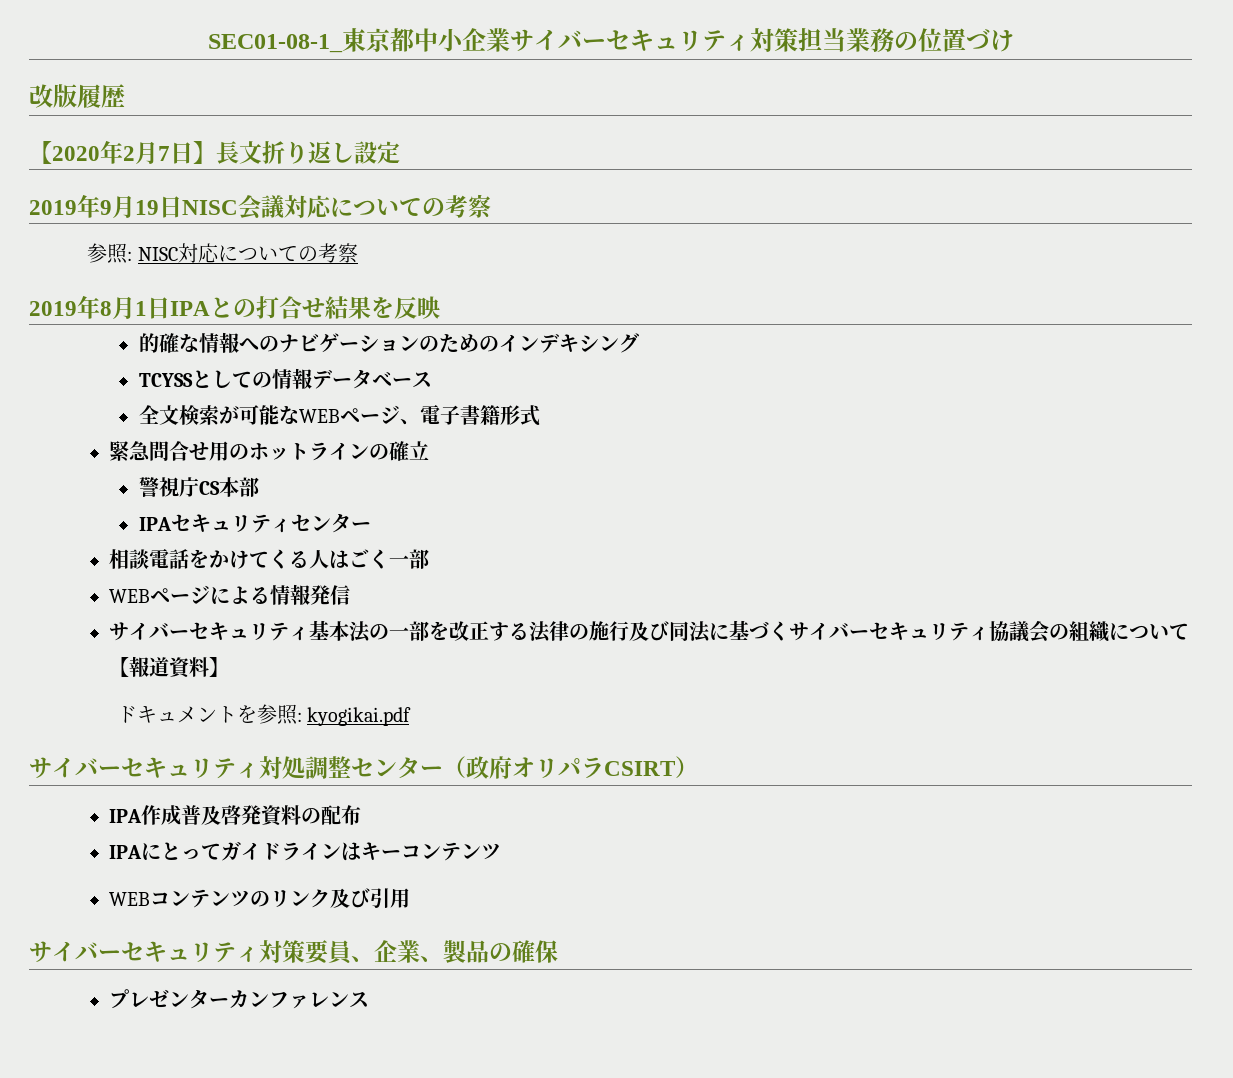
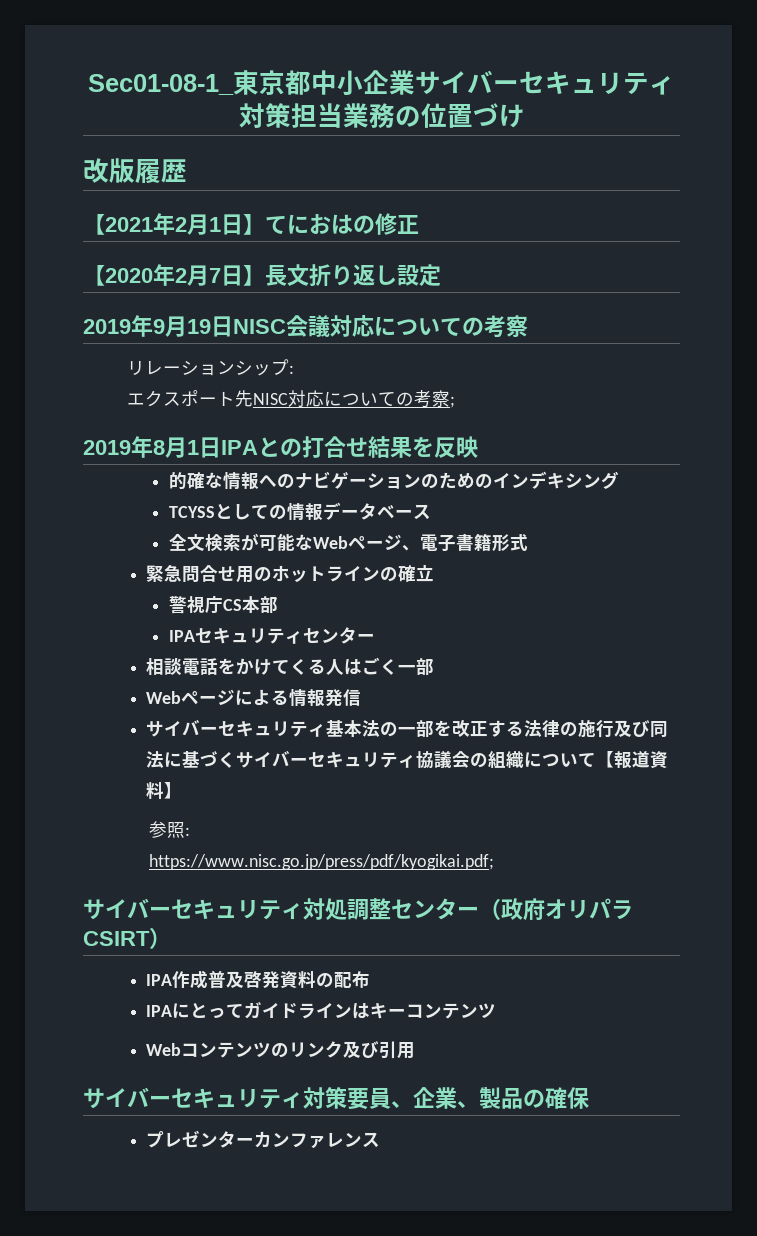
[207,34,343,53] SEC01-08-1_ -> [88,74,234,95] Sec01-08-1_
(125, 96) none -> [83,213,419,235] // 【2021年2月1日】てにおはの修正
[87,243,133,264] 参照: -> [127,359,295,376] [127,390,254,407] リレーションシップ: // エクスポート先
(358, 253) none -> [450,396,456,408] ;
[298,409,340,423] WEB -> [312,536,348,549] Web
[109,589,151,603] WEB -> [146,691,182,704] Web
[116,704,411,726] ドキュメントを参照: kyogikai.pdf -> [149,821,191,838] [149,854,495,870] 参照: // https://www.nisc.go.jp/press/pdf/kyogikai.pdf;
[109,892,151,906] WEB -> [146,1043,182,1056] Web

